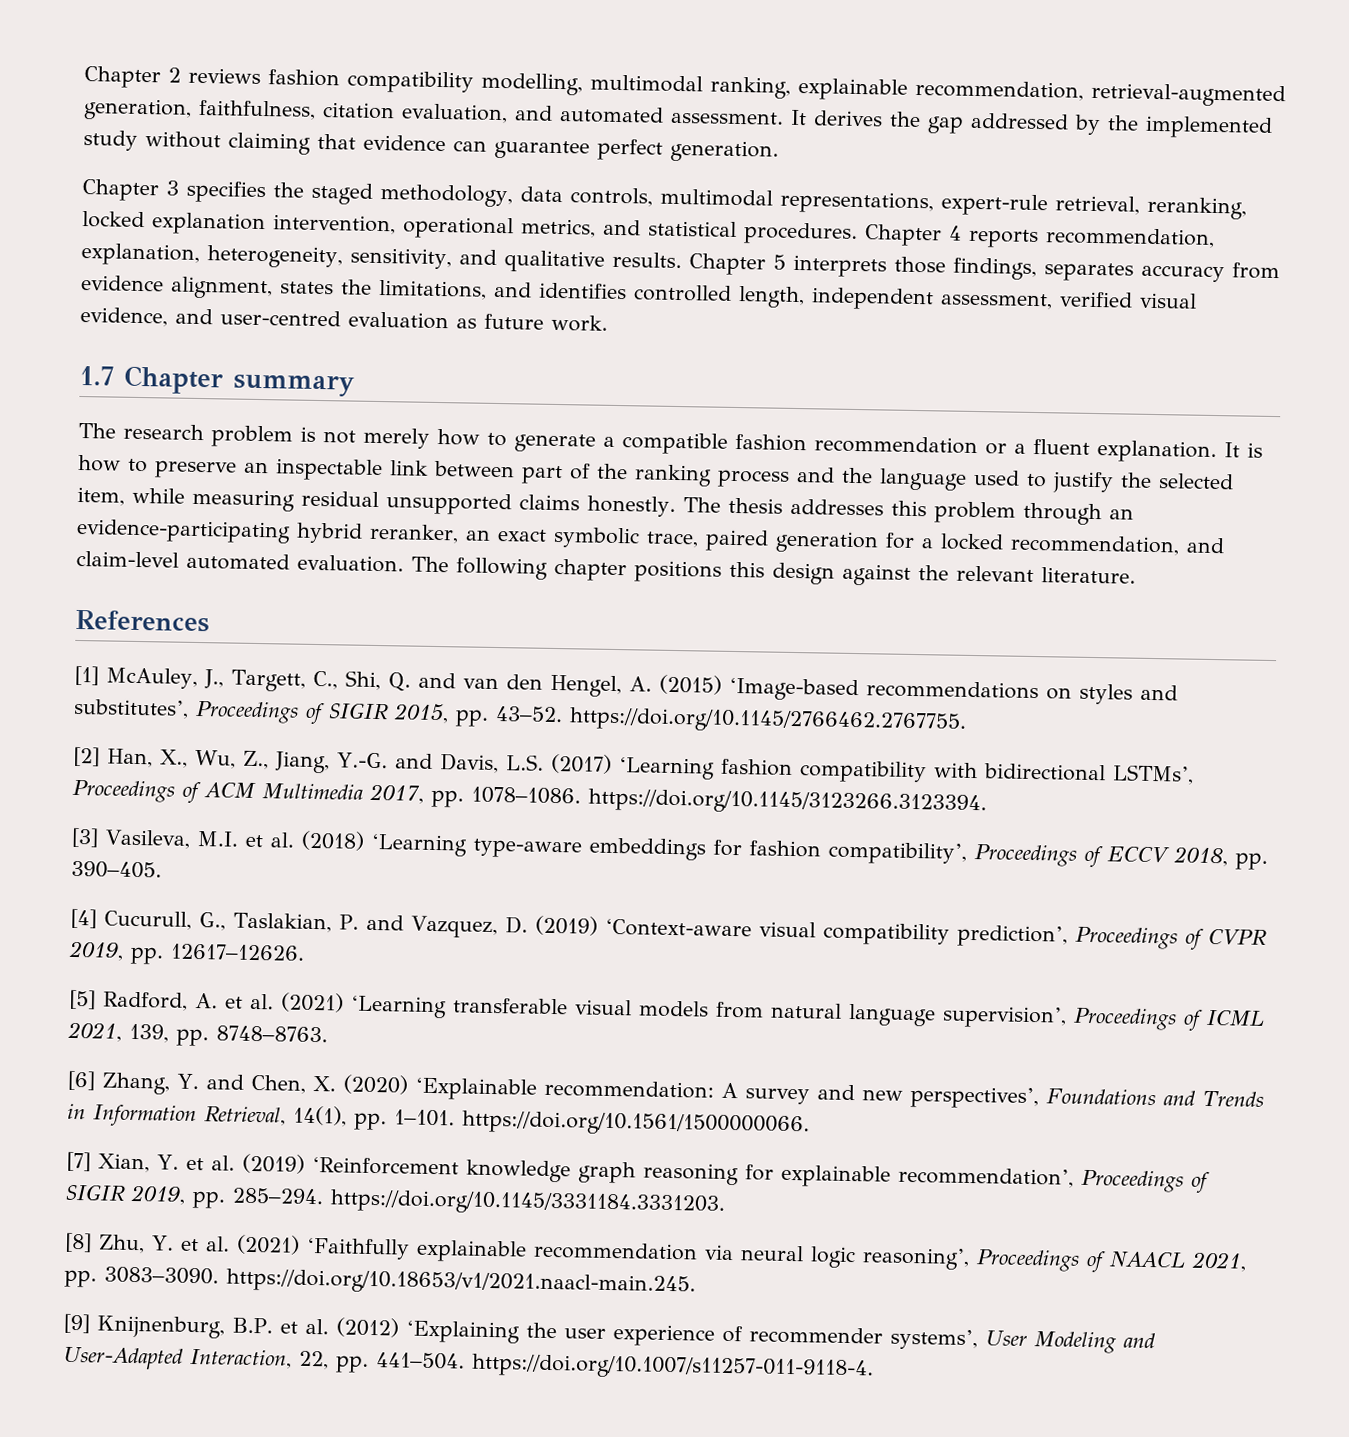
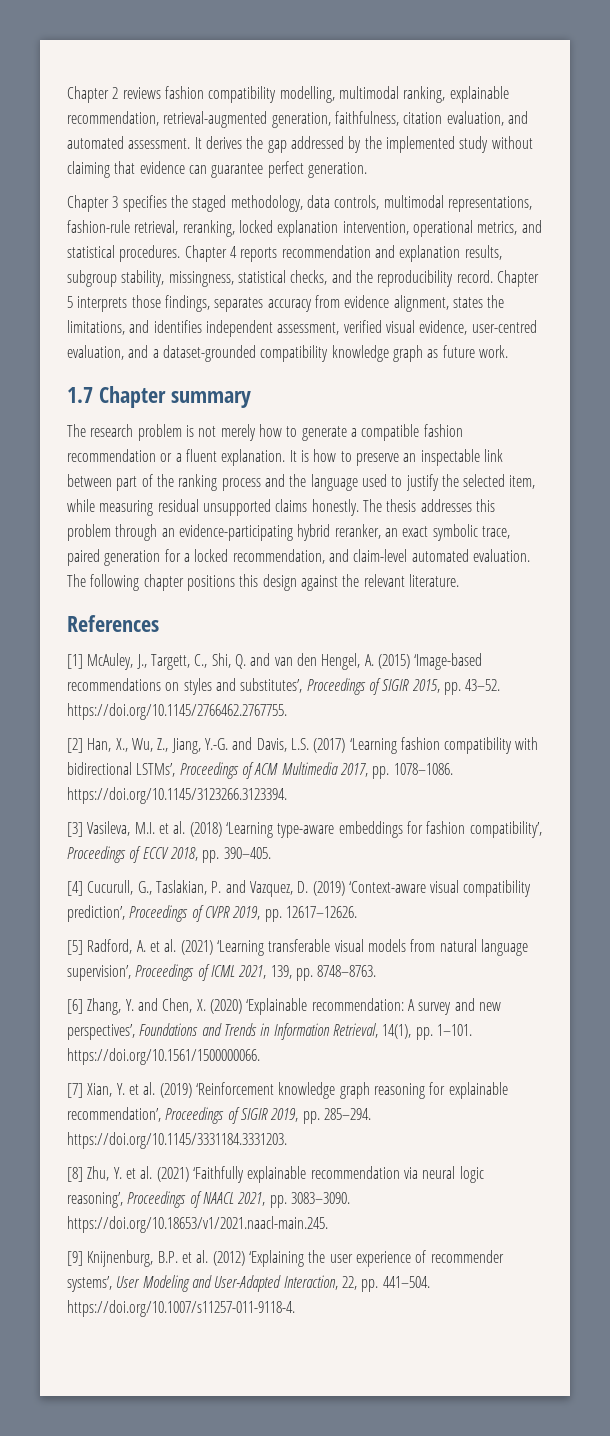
[940,193,1048,217] expert-rule -> [67,220,130,233] fashion-rule
[1045,227,1215,248] [81,243,682,273] recommendation, explanation, heterogeneity, sensitivity, and qualitative results. -> [281,245,502,262] [67,270,493,287] recommendation and explanation results, subgroup stability, missingness, statistical checks, and the reproducibility record.
[634,284,805,309] controlled length, -> (202, 326) none
[175,308,449,330] and user-centred evaluation -> [471,320,537,333] [67,345,423,362] user-centred evaluation, and a dataset-grounded compatibility knowledge graph

